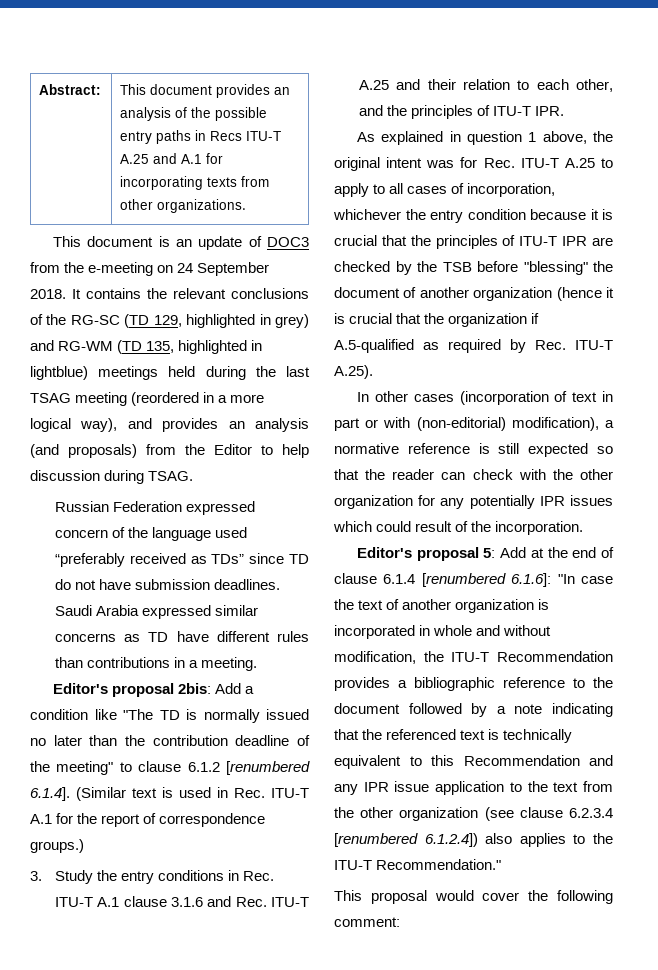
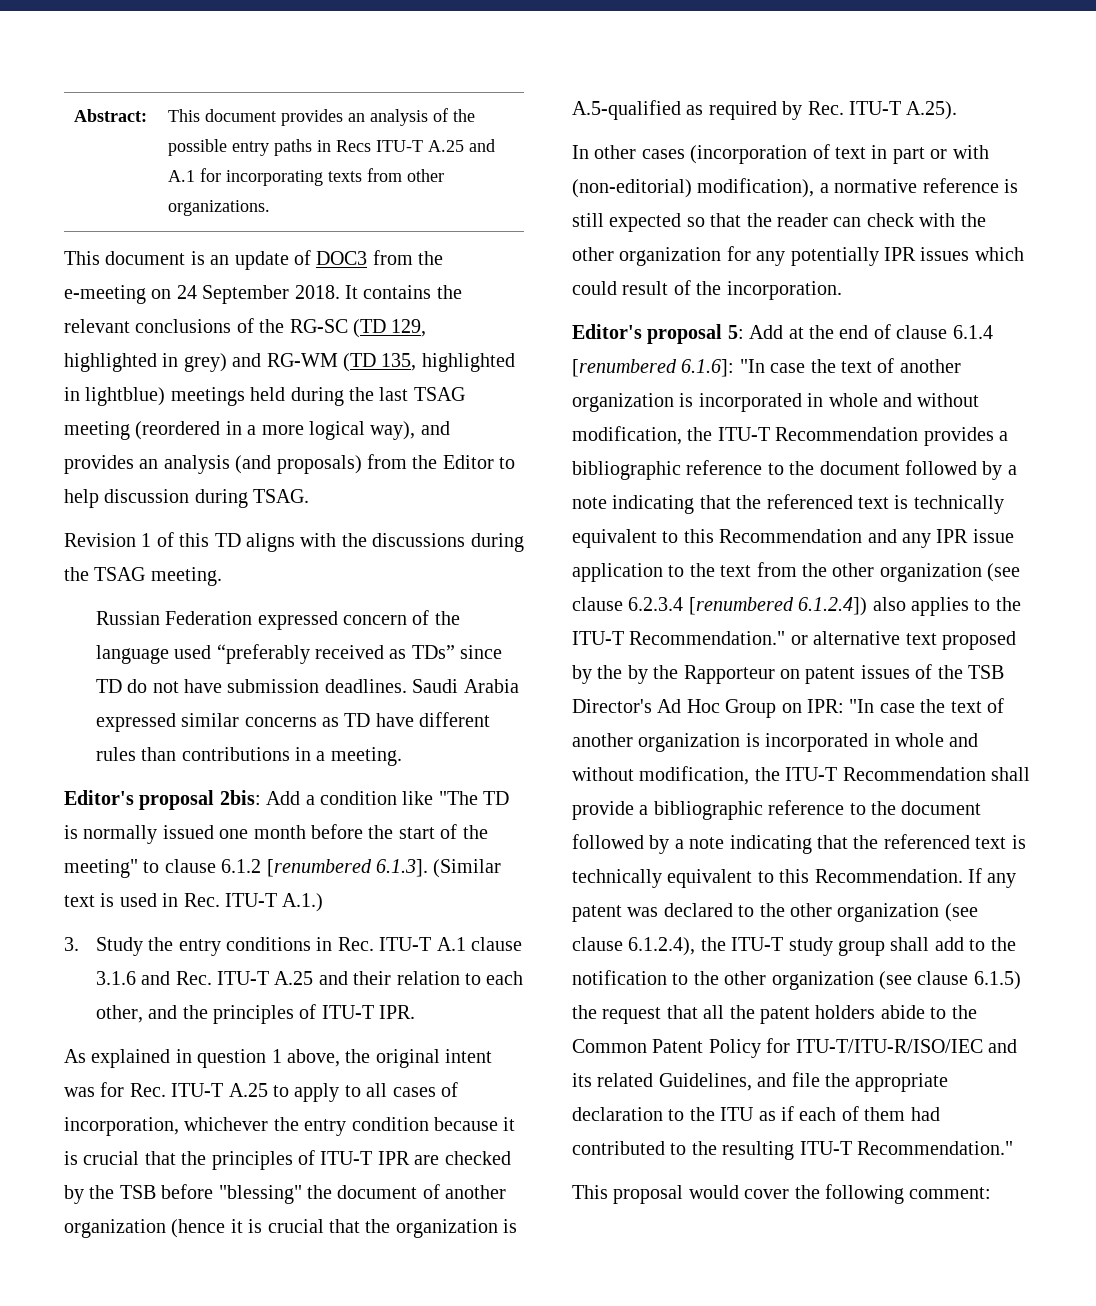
(194, 476) none -> [64,532,524,552] [64,567,222,586] // Revision 1 of this TD aligns with the discussions during the TSAG meeting.
[30,735,290,746] no later than the contribution deadline -> [219,824,435,839] one month before the start
[30,787,70,801] 6.1.4]. -> [376,859,428,877] 6.1.3].
[30,813,266,827] [30,839,84,853] A.1 for the report of correspondence groups.) -> [282,893,324,912] A.1.)
[531,313,540,324] if -> [503,1219,518,1233] is
(502, 864) none -> [790,631,1016,650] [572,664,1004,684] [572,698,1004,718] [572,733,979,752] [572,766,1030,785] [572,800,982,820] [572,834,1026,854] [572,868,1017,888] [572,903,978,922] [572,937,1016,956] [572,970,1021,990] [572,1005,977,1024] [572,1038,1017,1058] [572,1072,949,1092] [572,1106,940,1121] [572,1141,1013,1160] or alternative text proposed by the by the Rapporteur on patent issues of the TSB Director's Ad Hoc Group on IPR: "In case the text of another organization is incorporated in whole and without modification, the ITU-T Recommendation shall provide a bibliographic reference to the document followed by a note indicating that the referenced text is technically equivalent to this Recommendation. If any patent was declared to the other organization (see clause 6.1.2.4), the ITU-T study group shall add to the notification to the other organization (see clause 6.1.5) the request that all the patent holders abide to the Common Patent Policy for ITU-T/ITU-R/ISO/IEC and its related Guidelines, and file the appropriate declaration to the ITU as if each of them had contributed to the resulting ITU-T Recommendation."

